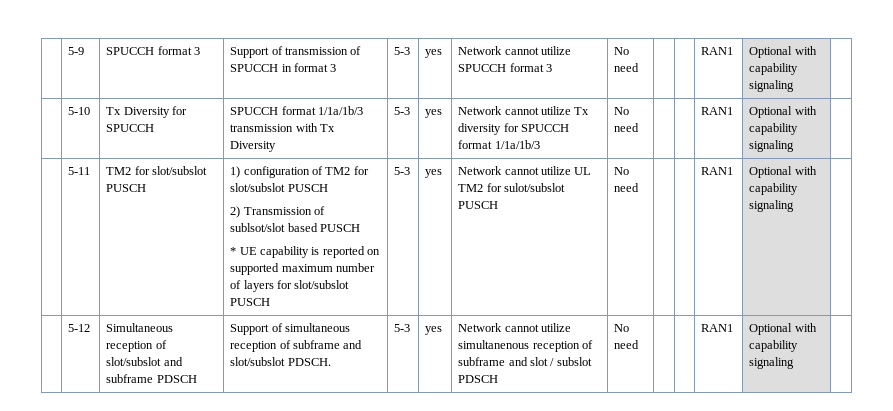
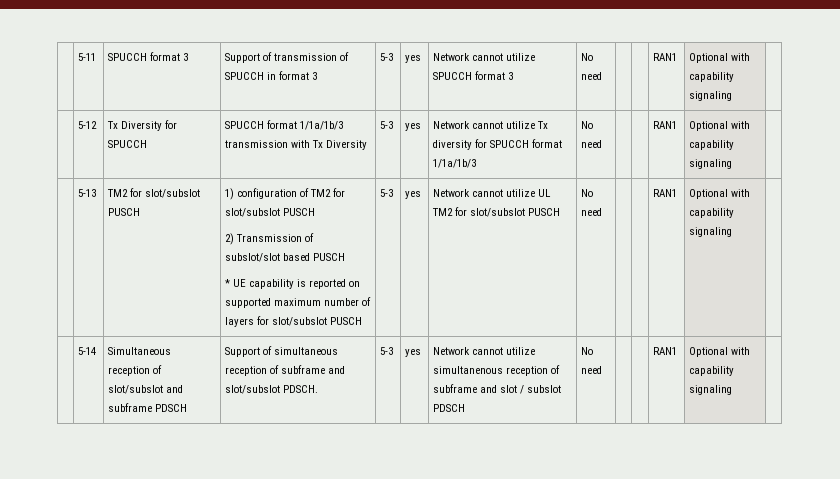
[68,47,85,55] | 5-9 -> [78,53,97,61] | 5-11
[68,107,91,115] 5-10 -> [78,121,98,129] 5-12
[68,167,91,175] 5-11 -> [78,189,97,197] 5-13
[230,223,286,232] sublsot/slot -> [225,253,281,262] subslot/slot
[504,183,566,192] sulot/subslot -> [470,208,526,217] slot/subslot
[68,324,91,332] 5-12 -> [78,347,97,355] 5-14

